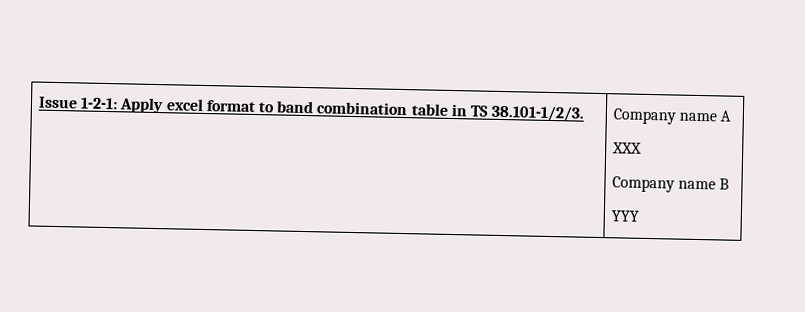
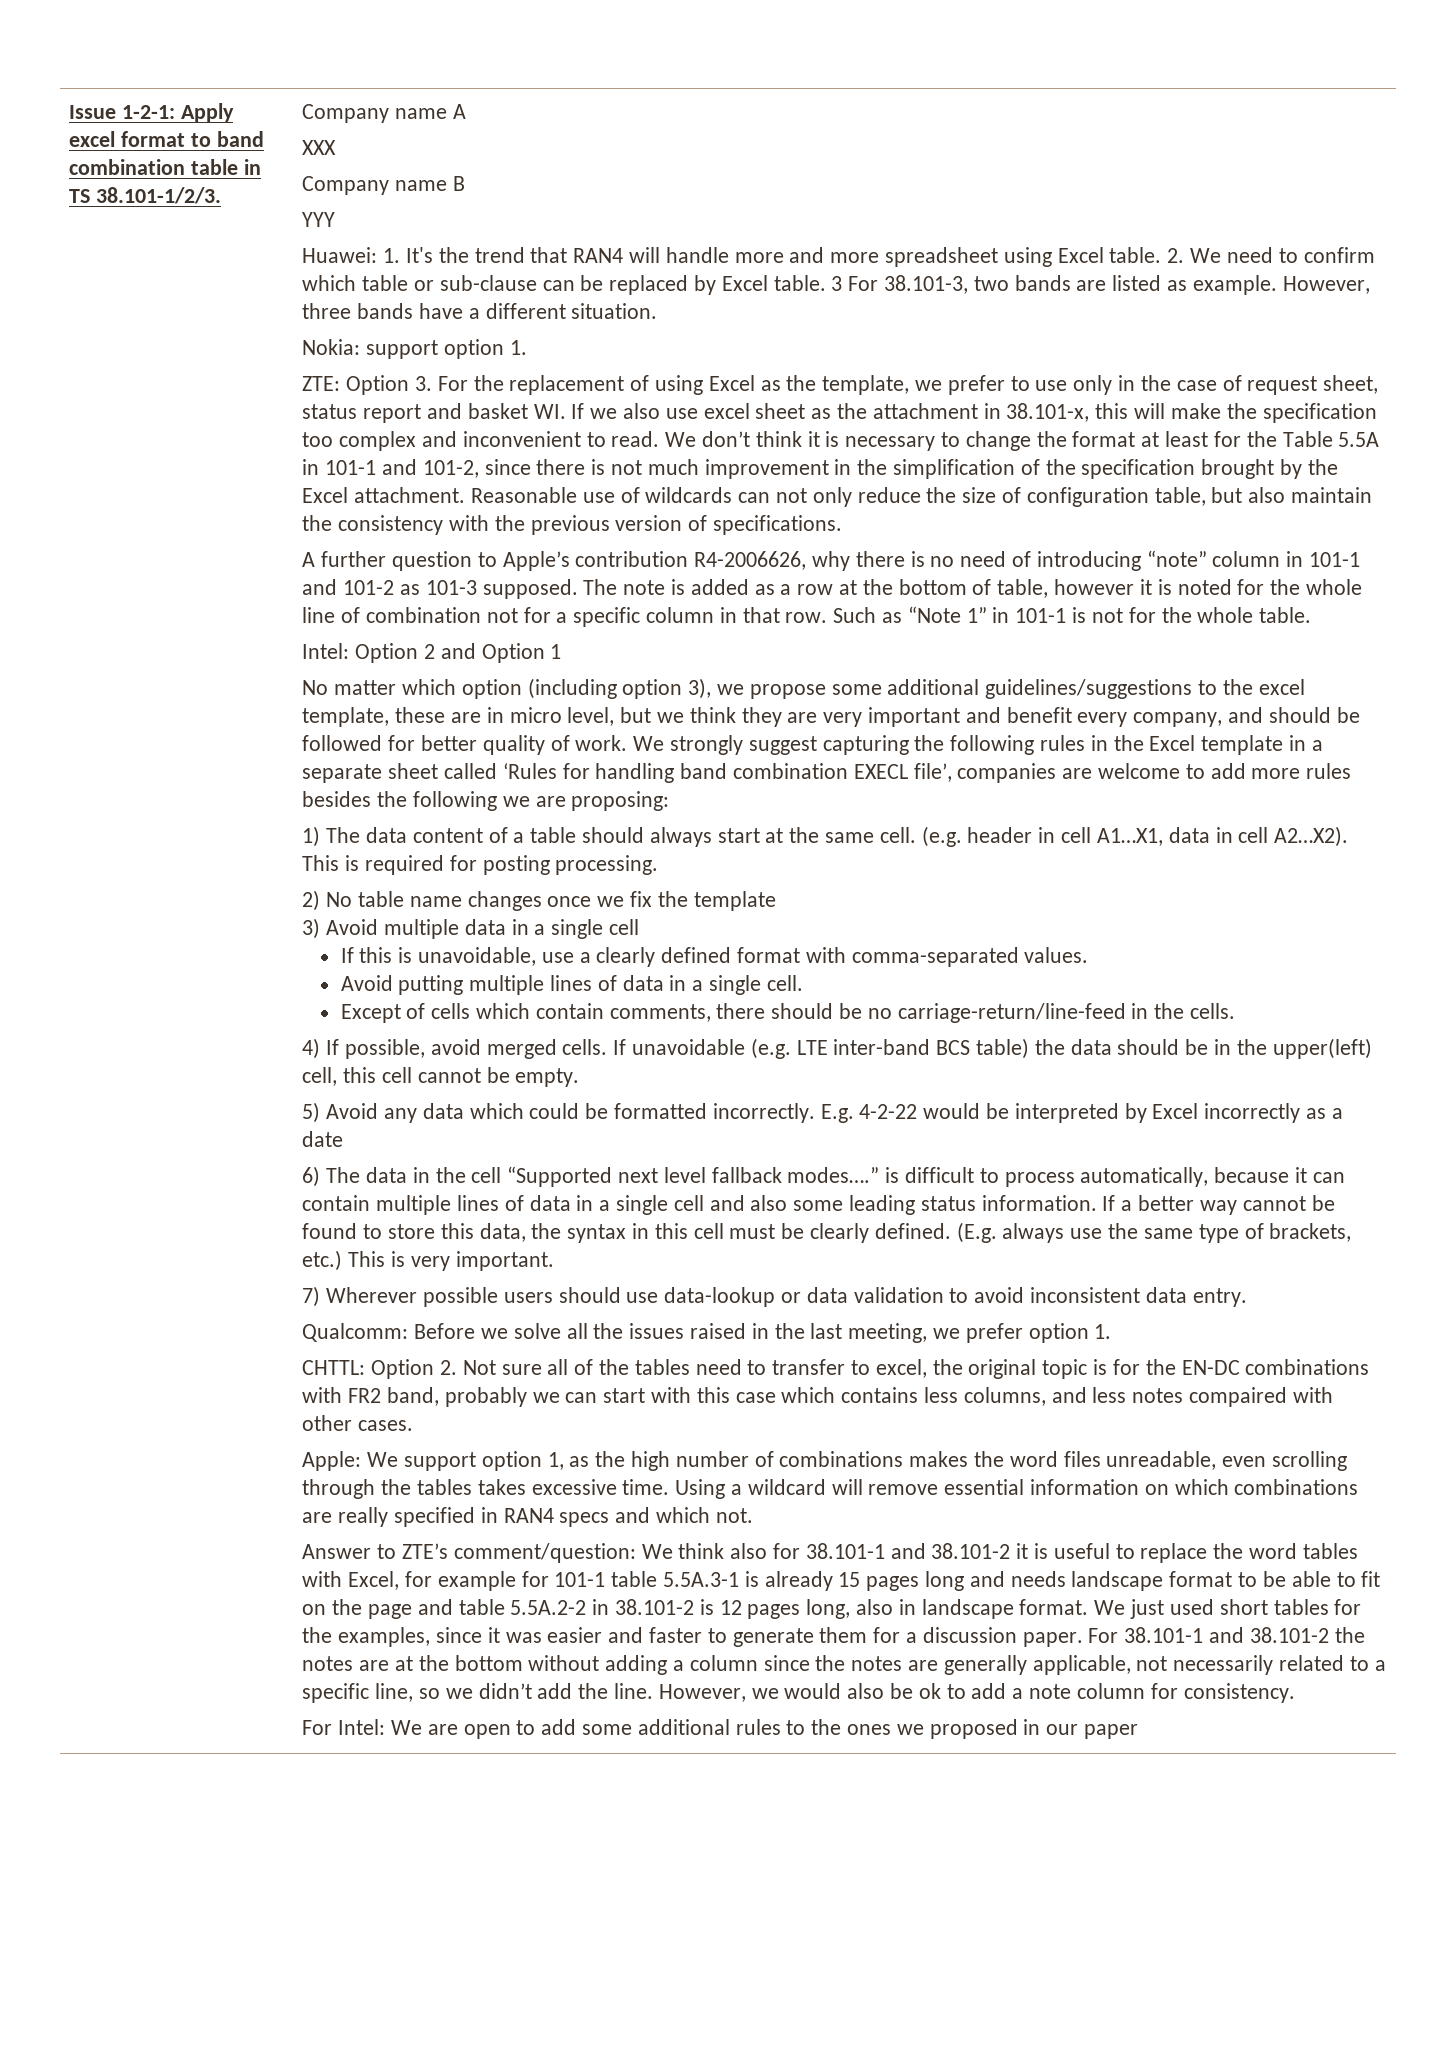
(640, 216) none -> [302,247,1375,267] [302,275,1370,295] [302,303,658,319] [302,339,527,359] [302,375,1379,395] [302,403,1377,423] [302,431,1380,451] [302,459,1338,479] [302,487,1373,507] [302,515,843,535] [302,550,1361,571] [302,579,1362,599] [302,606,1312,627] [302,643,562,663] [302,678,1305,699] [302,707,1360,727] [302,735,1323,755] [302,763,1352,783] [302,791,670,811] [302,826,1349,847] [302,855,659,875] [302,890,776,911] [302,918,640,939] [340,947,1089,967] [340,975,803,995] [340,1003,1236,1023] [302,1038,1372,1059] [302,1067,580,1087] [302,1102,1343,1123] [302,1131,344,1147] [302,1166,1345,1187] [302,1195,1335,1215] [302,1222,1352,1243] [302,1250,554,1271] [302,1286,1247,1307] [302,1323,1112,1343] [302,1359,1370,1379] [302,1387,1333,1407] [302,1415,414,1431] [302,1451,1348,1471] [302,1479,1359,1499] [302,1507,753,1527] [302,1543,1358,1563] [302,1571,1381,1591] [302,1599,1362,1619] [302,1627,1365,1647] [302,1655,1386,1675] [302,1683,1295,1703] [302,1719,1139,1739] // Huawei: 1. It's the trend that RAN4 will handle more and more spreadsheet using Excel table. 2. We need to confirm which table or sub-clause can be replaced by Excel table. 3 For 38.101-3, two bands are listed as example. However, three bands have a different situation. // Nokia: support option 1. // ZTE: Option 3. For the replacement of using Excel as the template, we prefer to use only in the case of request sheet, status report and basket WI. If we also use excel sheet as the attachment in 38.101-x, this will make the specification too complex and inconvenient to read. We don’t think it is necessary to change the format at least for the Table 5.5A in 101-1 and 101-2, since there is not much improvement in the simplification of the specification brought by the Excel attachment. Reasonable use of wildcards can not only reduce the size of configuration table, but also maintain the consistency with the previous version of specifications. // A further question to Apple’s contribution R4-2006626, why there is no need of introducing “note” column in 101-1 and 101-2 as 101-3 supposed. The note is added as a row at the bottom of table, however it is noted for the whole line of combination not for a specific column in that row. Such as “Note 1” in 101-1 is not for the whole table. // Intel: Option 2 and Option 1 // No matter which option (including option 3), we propose some additional guidelines/suggestions to the excel template, these are in micro level, but we think they are very important and benefit every company, and should be followed for better quality of work. We strongly suggest capturing the following rules in the Excel template in a separate sheet called ‘Rules for handling band combination EXECL file’, companies are welcome to add more rules besides the following we are proposing: // 1) The data content of a table should always start at the same cell. (e.g. header in cell A1…X1, data in cell A2…X2). This is required for posting processing. // 2) No table name changes once we fix the template // 3) Avoid multiple data in a single cell // If this is unavoidable, use a clearly defined format with comma-separated values. // Avoid putting multiple lines of data in a single cell. // Except of cells which contain comments, there should be no carriage-return/line-feed in the cells. // 4) If possible, avoid merged cells. If unavoidable (e.g. LTE inter-band BCS table) the data should be in the upper(left) cell, this cell cannot be empty. // 5) Avoid any data which could be formatted incorrectly. E.g. 4-2-22 would be interpreted by Excel incorrectly as a date // 6) The data in the cell “Supported next level fallback modes….” is difficult to process automatically, because it can contain multiple lines of data in a single cell and also some leading status information. If a better way cannot be found to store this data, the syntax in this cell must be clearly defined. (E.g. always use the same type of brackets, etc.) This is very important. // 7) Wherever possible users should use data-lookup or data validation to avoid inconsistent data entry. // Qualcomm: Before we solve all the issues raised in the last meeting, we prefer option 1. // CHTTL: Option 2. Not sure all of the tables need to transfer to excel, the original topic is for the EN-DC combinations with FR2 band, probably we can start with this case which contains less columns, and less notes compaired with other cases. // Apple: We support option 1, as the high number of combinations makes the word files unreadable, even scrolling through the tables takes excessive time. Using a wildcard will remove essential information on which combinations are really specified in RAN4 specs and which not. // Answer to ZTE’s comment/question: We think also for 38.101-1 and 38.101-2 it is useful to replace the word tables with Excel, for example for 101-1 table 5.5A.3-1 is already 15 pages long and needs landscape format to be able to fit on the page and table 5.5A.2-2 in 38.101-2 is 12 pages long, also in landscape format. We just used short tables for the examples, since it was easier and faster to generate them for a discussion paper. For 38.101-1 and 38.101-2 the notes are at the bottom without adding a column since the notes are generally applicable, not necessarily related to a specific line, so we didn’t add the line. However, we would also be ok to add a note column for consistency. // For Intel: We are open to add some additional rules to the ones we proposed in our paper

